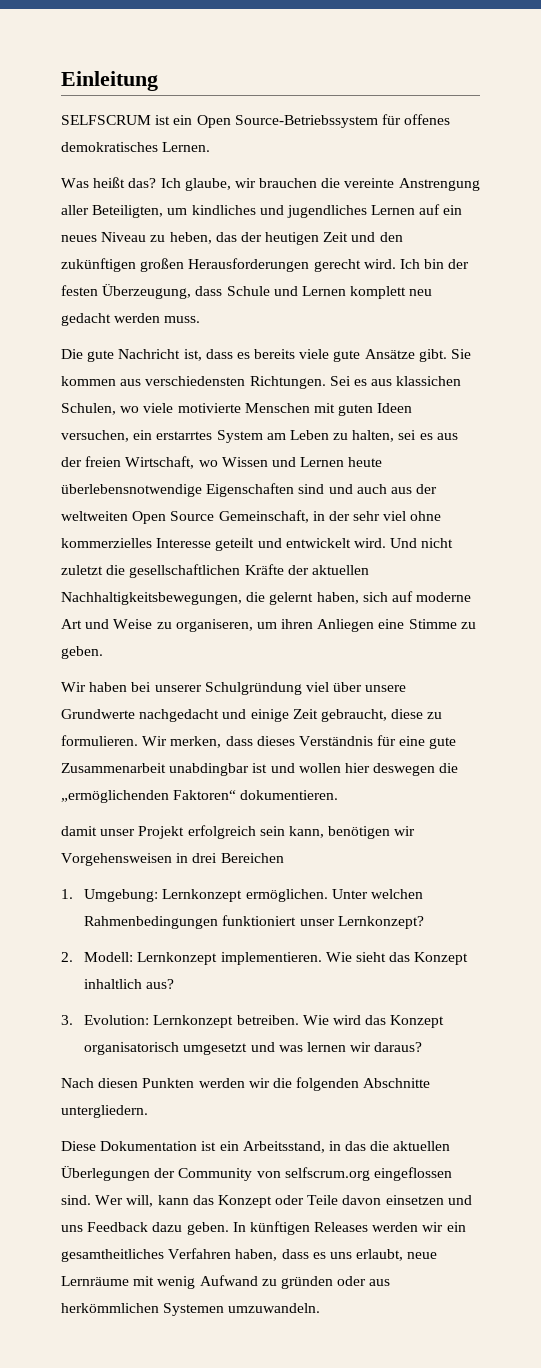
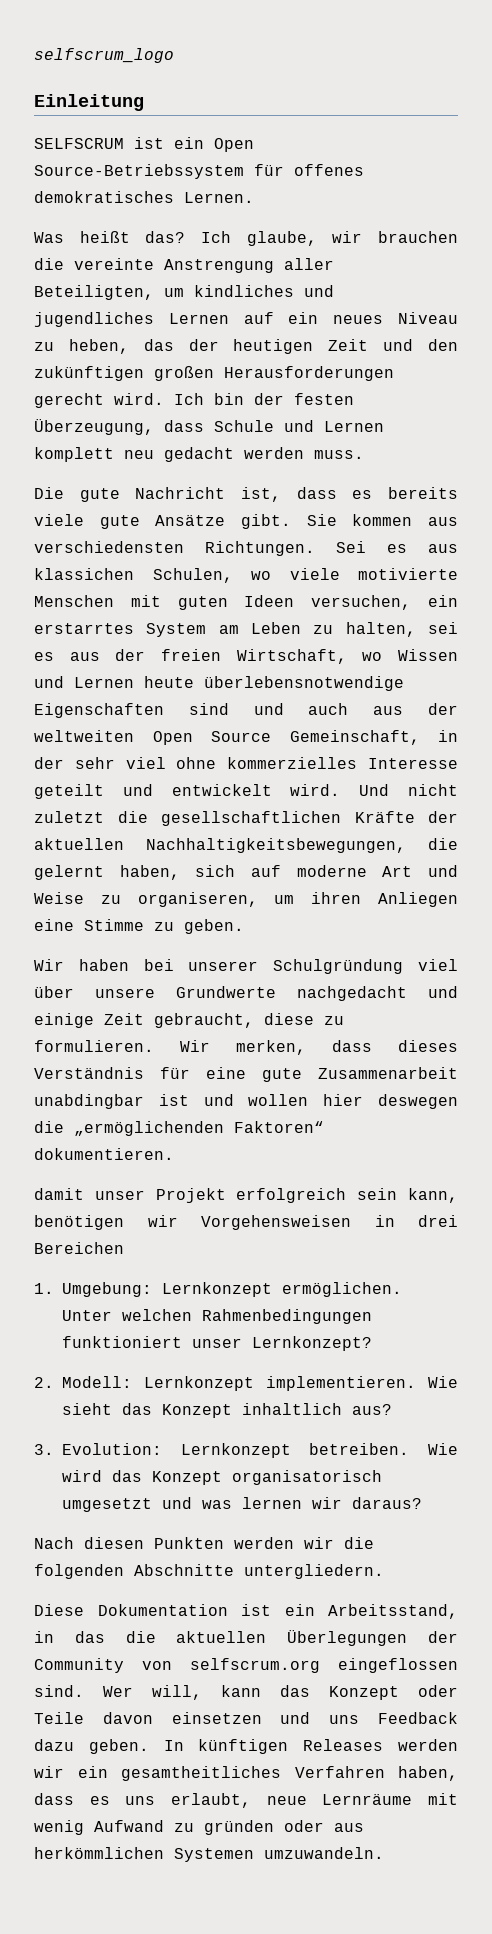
(61, 81) none -> [34,48,174,63] selfscrum_logo //

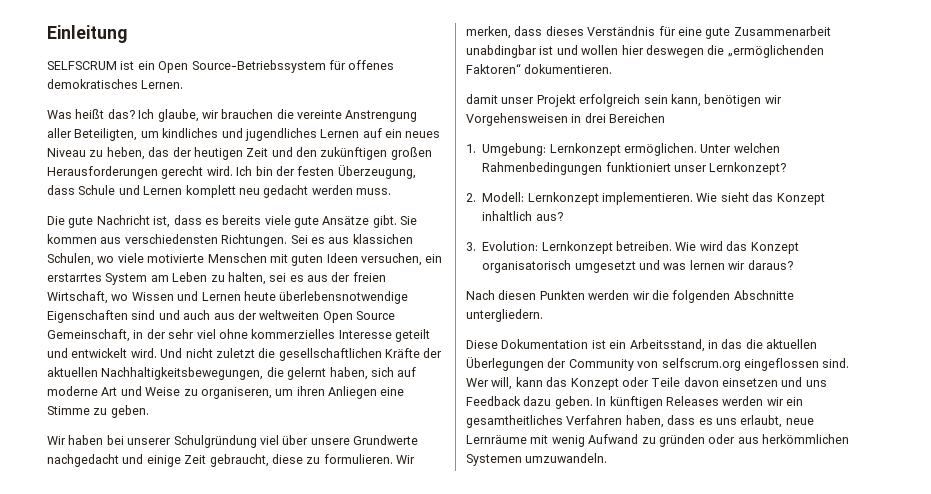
[34,48,174,63] selfscrum_logo // -> (47, 34) none

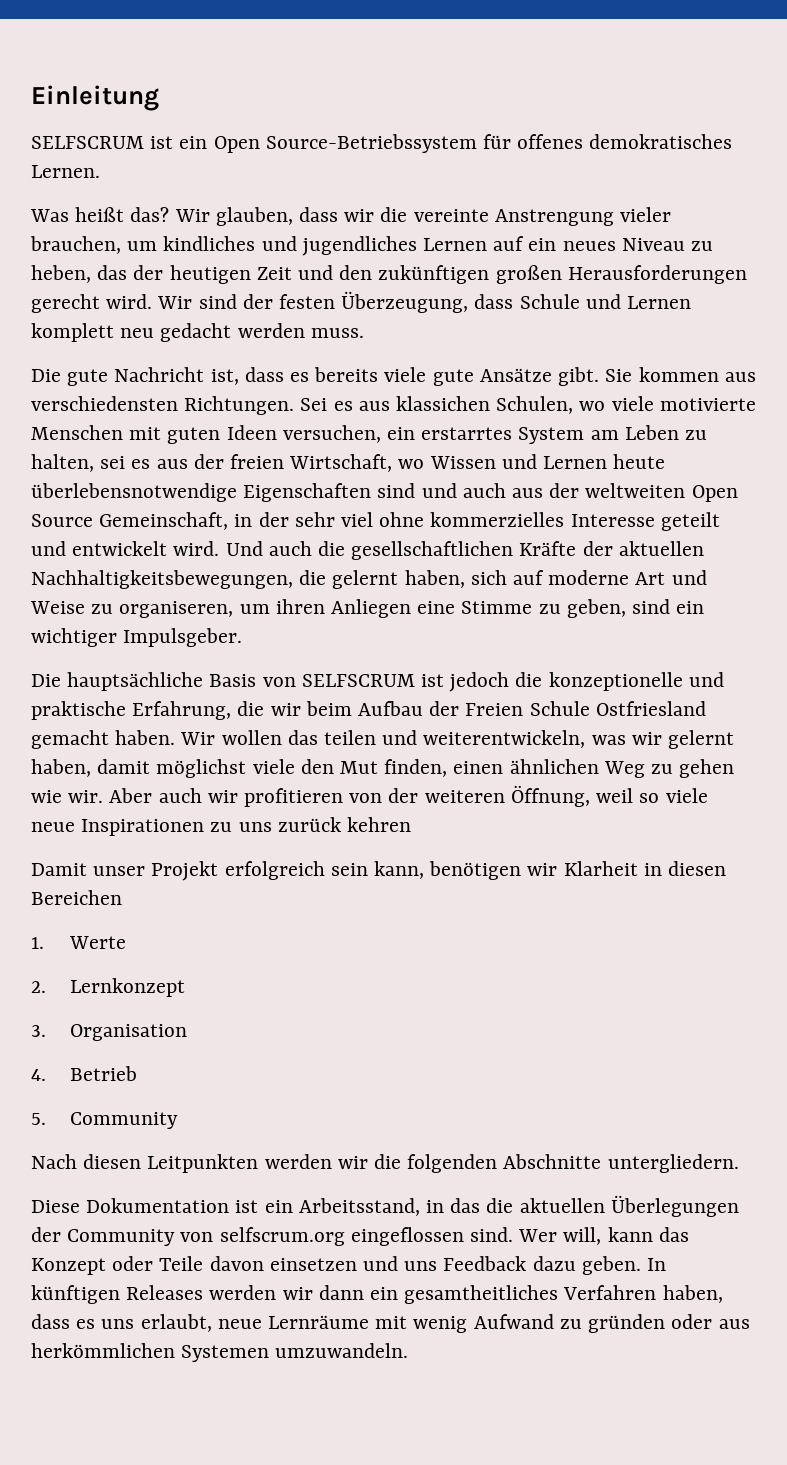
[138,109,274,122] Ich glaube, wir brauchen -> [174,207,375,226] Wir glauben, dass wir
[47,128,138,141] aller Beteiligten, -> [620,207,672,222] [30,236,121,254] vieler brauchen,
[236,166,273,176] Ich bin -> [157,294,237,309] Wir sind
[185,348,255,358] nicht zuletzt -> [268,541,312,556] auch
[110,405,149,418] [47,435,418,448] [47,454,415,467] [466,26,831,39] [466,45,824,58] [466,63,613,74] [466,94,498,104] geben. // Wir haben bei unserer Schulgründung viel über unsere Grundwerte nachgedacht und einige Zeit gebraucht, diese zu formulieren. Wir merken, dass dieses Verständnis für eine gute Zusammenarbeit unabdingbar ist und wollen hier deswegen die „ermöglichenden Faktoren“ dokumentieren. // damit -> [566,599,705,618] [31,628,243,647] [31,672,724,692] [31,701,706,720] [31,730,735,749] [31,759,735,778] [31,785,708,807] [31,817,412,836] [31,863,87,876] geben, sind ein wichtiger Impulsgeber. // Die hauptsächliche Basis von SELFSCRUM ist jedoch die konzeptionelle und praktische Erfahrung, die wir beim Aufbau der Freien Schule Ostfriesland gemacht haben. Wir wollen das teilen und weiterentwickeln, was wir gelernt haben, damit möglichst viele den Mut finden, einen ähnlichen Weg zu gehen wie wir. Aber auch wir profitieren von der weiteren Öffnung, weil so viele neue Inspirationen zu uns zurück kehren // Damit
[466,113,606,126] Vorgehensweisen in drei -> [563,861,727,876] Klarheit in diesen
[482,143,780,156] [482,162,787,175] Umgebung: Lernkonzept ermöglichen. Unter welchen Rahmenbedingungen funktioniert unser Lernkonzept? -> [69,936,127,949] Werte
[482,192,825,205] [482,211,563,221] [466,241,799,254] [482,260,793,273] Modell: Lernkonzept implementieren. Wie sieht das Konzept inhaltlich aus? // 3. Evolution: Lernkonzept betreiben. Wie wird das Konzept organisatorisch umgesetzt und was lernen wir daraus? -> [70,978,186,997] [31,1024,188,1041] [31,1066,138,1081] [31,1112,179,1129] Lernkonzept // 3. Organisation // 4. Betrieb // 5. Community
[539,290,585,300] Punkten -> [147,1154,259,1173] Leitpunkten
(784, 401) none -> [318,1285,364,1300] dann

